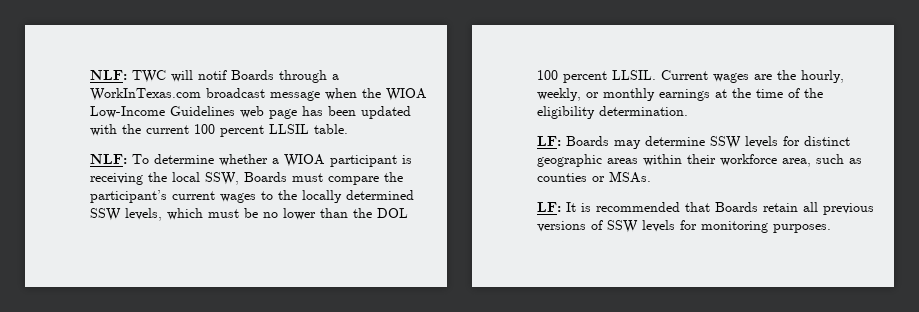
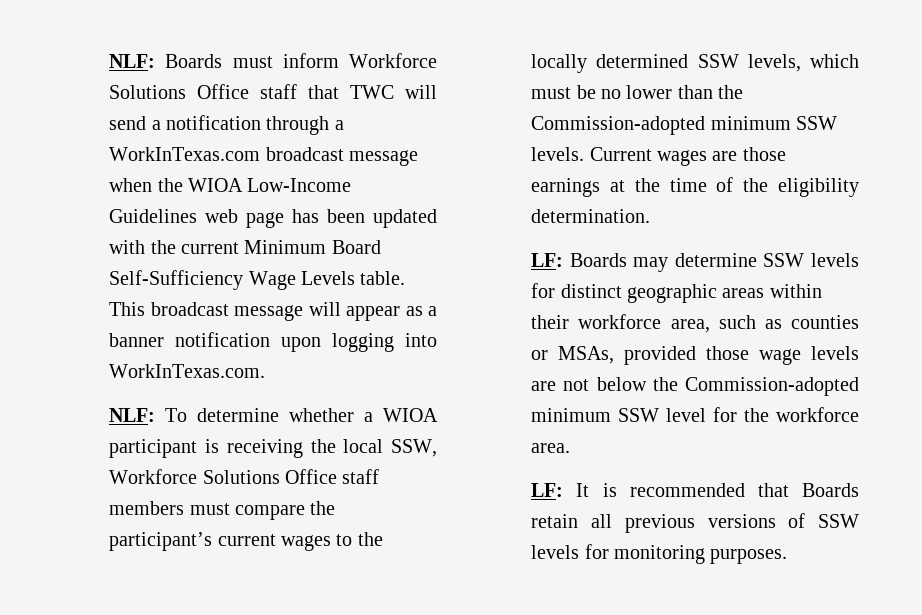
[90,70,275,83] NLF: TWC will notif Boards -> [109,53,437,68] [109,84,437,99] [109,115,262,130] NLF: Boards must inform Workforce Solutions Office staff that TWC will send a notification
[194,124,349,137] 100 percent LLSIL table. -> [244,240,381,254] [109,270,406,290] [109,302,437,321] [109,332,437,352] [109,364,266,378] Minimum Board Self-Sufficiency Wage Levels table. This broadcast message will appear as a banner notification upon logging into WorkInTexas.com.
[244,172,288,182] Boards -> [109,469,380,484] [109,501,185,515] Workforce Solutions Office staff members
[377,208,409,218] [537,70,845,83] [537,88,656,101] DOL 100 percent LLSIL. Current wages are the hourly, weekly, or monthly -> [531,116,838,135] [531,147,786,166] Commission-adopted minimum SSW levels. Current wages are those
[609,171,652,183] MSAs. -> [558,346,859,365] [531,377,859,396] [531,407,859,422] [531,443,571,453] MSAs, provided those wage levels are not below the Commission-adopted minimum SSW level for the workforce area.

